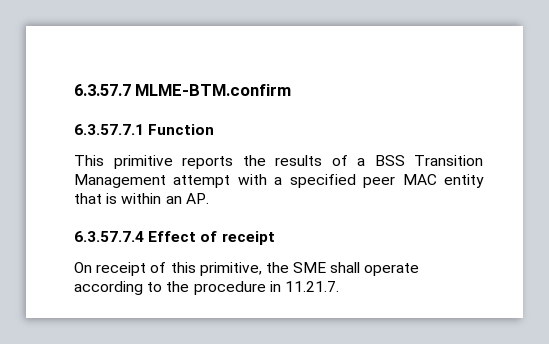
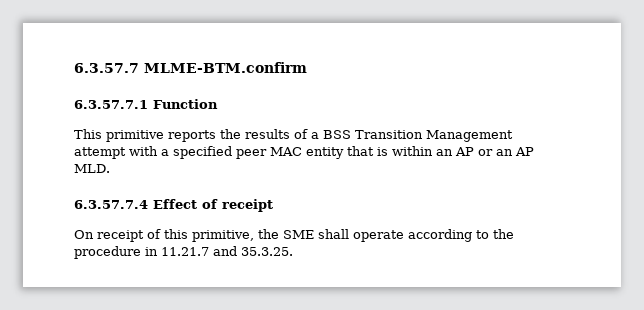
[185,193,209,204] AP. -> [455,147,534,156] [74,164,110,173] AP or an AP MLD.
[284,281,339,292] 11.21.7. -> [161,246,293,256] 11.21.7 and 35.3.25.

